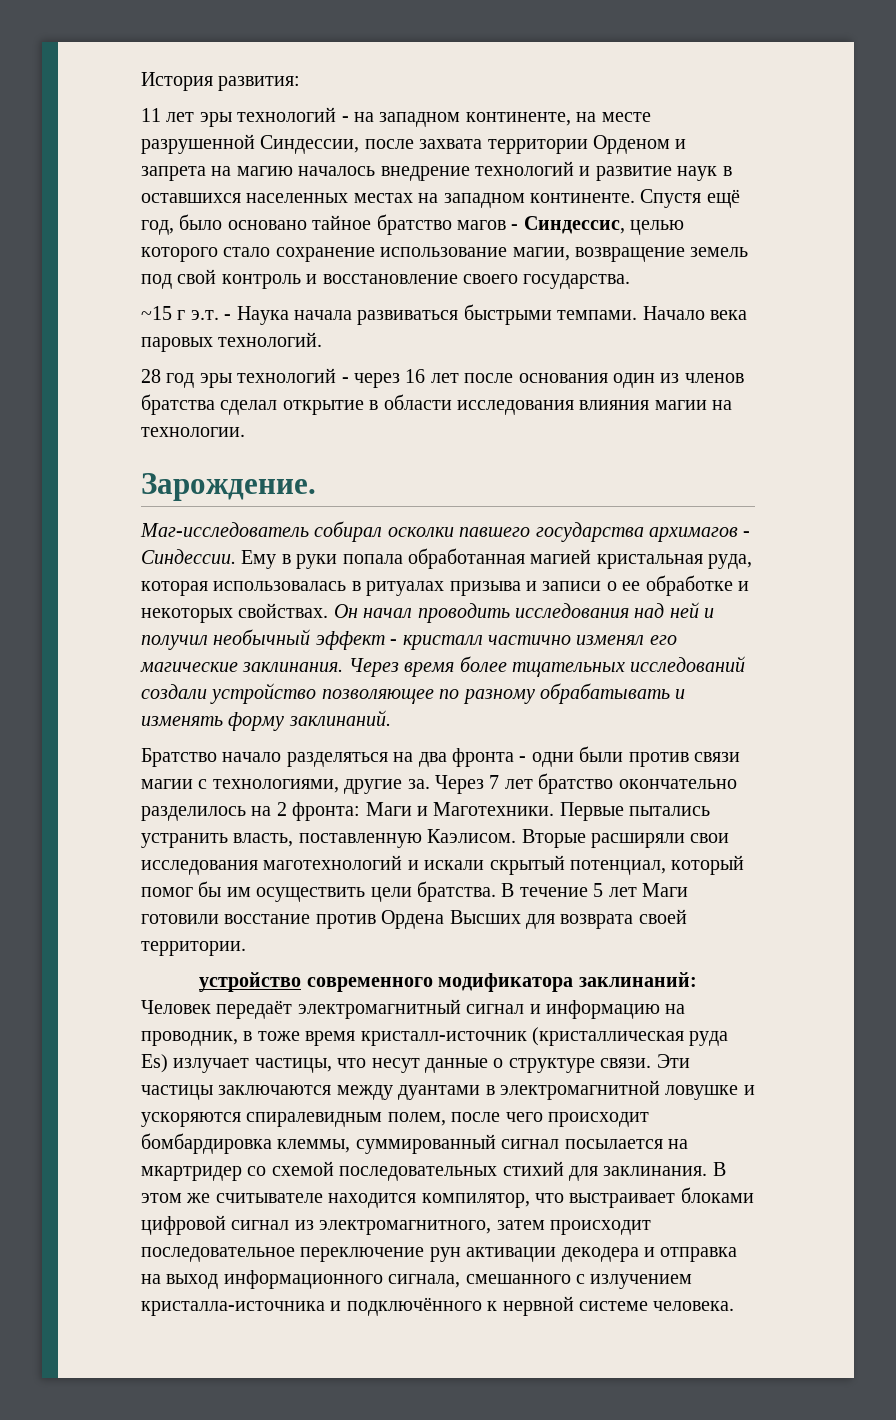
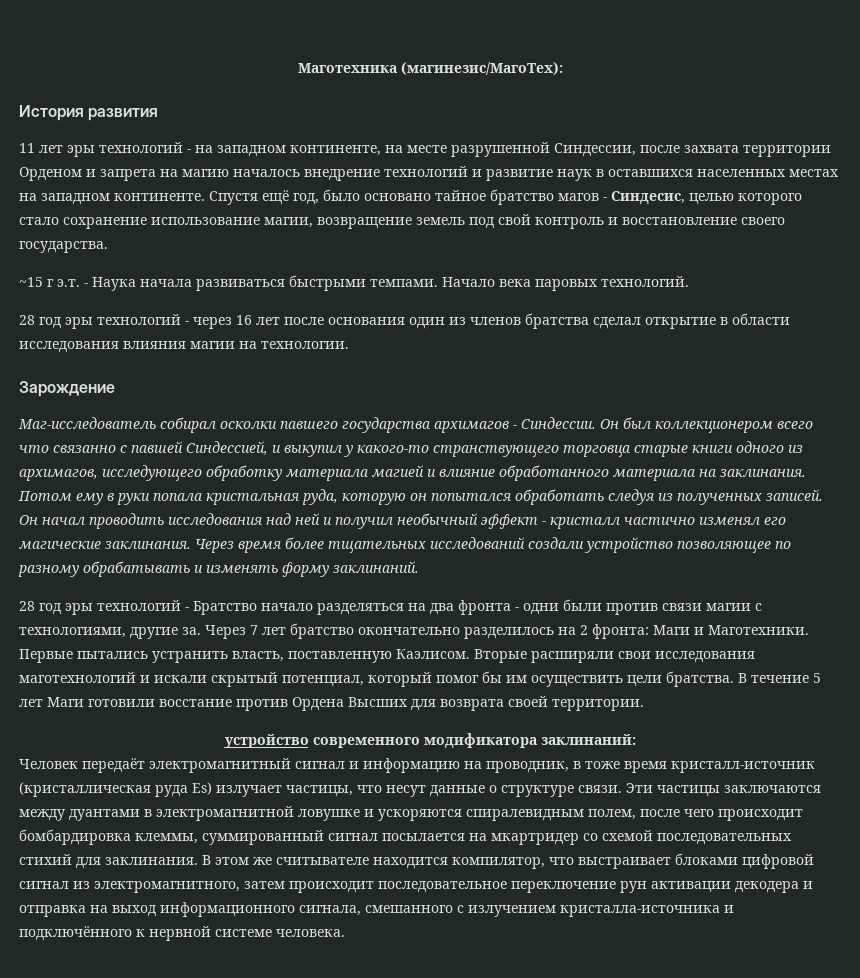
[141,72,301,91] История развития: -> [297,62,563,75] [19,105,159,121] Маготехника (магинезис/МагоТех): // История развития
[523,216,625,234] Синдессис, -> [611,191,685,205] Синдесис,
[141,473,316,501] Зарождение. -> [19,381,115,397] Зарождение
[241,548,753,569] [141,575,749,596] [141,603,329,623] Ему в руки попала обработанная магией кристальная руда, которая использовалась в ритуалах призыва и записи о ее обработке и некоторых свойствах. -> [600,417,813,433] [19,441,803,457] [19,465,806,481] [18,489,823,505] Он был коллекционером всего что связанно с павшей Синдессией, и выкупил у какого-то странствующего торговца старые книги одного из архимагов, исследующего обработку материала магией и влияние обработанного материала на заклинания. Потом ему в руки попала кристальная руда, которую он попытался обработать следуя из полученных записей.
(391, 718) none -> [19,600,189,615] 28 год эры технологий -

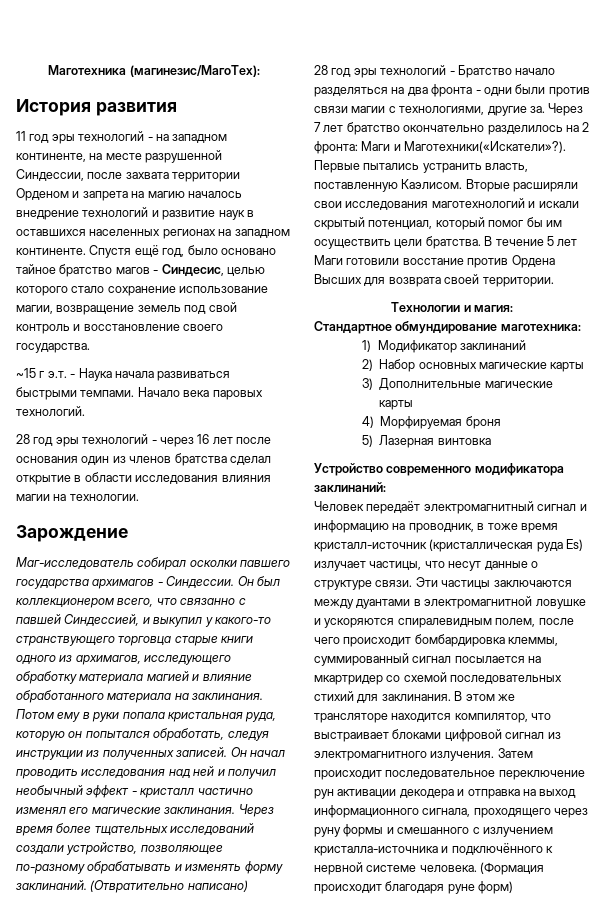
[39,145,63,153] лет -> [29,134,50,143] год
[789,169,839,177] местах -> [162,229,216,239] регионах
[777,421,813,429] всего -> [117,598,154,607] всего,
[515,489,654,505] обработать следуя -> [153,728,269,741] [16,750,83,760] обработать, следуя инструкции
[584,537,791,553] [18,565,79,577] устройство позволяющее по разному -> [66,842,223,855] [16,864,85,874] устройство, позволяющее по-разному
(419, 567) none -> [90,880,248,893] (Отвратительно написано)
[708,625,809,635] Маготехники. -> [404,141,567,153] Маготехники(«Искатели»?).
[224,734,309,748] устройство -> [391,302,513,312] [314,321,581,334] [362,340,527,353] [362,359,585,372] [362,378,553,390] [379,400,414,410] [362,416,501,429] [362,435,491,448] [314,463,383,476] Технологии и магия: // Стандартное обмундирование маготехника: // 1) Модификатор заклинаний // 2) Набор основных магические карты // 3) Дополнительные магические карты // 4) Морфируемая броня // 5) Лазерная винтовка // Устройство
[276,857,369,865] считывателе -> [314,713,388,723] трансляторе
[94,881,285,893] электромагнитного, затем -> [314,748,533,761] электромагнитного излучения. Затем
(361, 910) none -> [473,808,589,818] [314,824,394,837] проходящего через руну формы и
(345, 933) none -> [480,862,545,875] [314,881,514,894] (Формация происходит благодаря руне форм)

